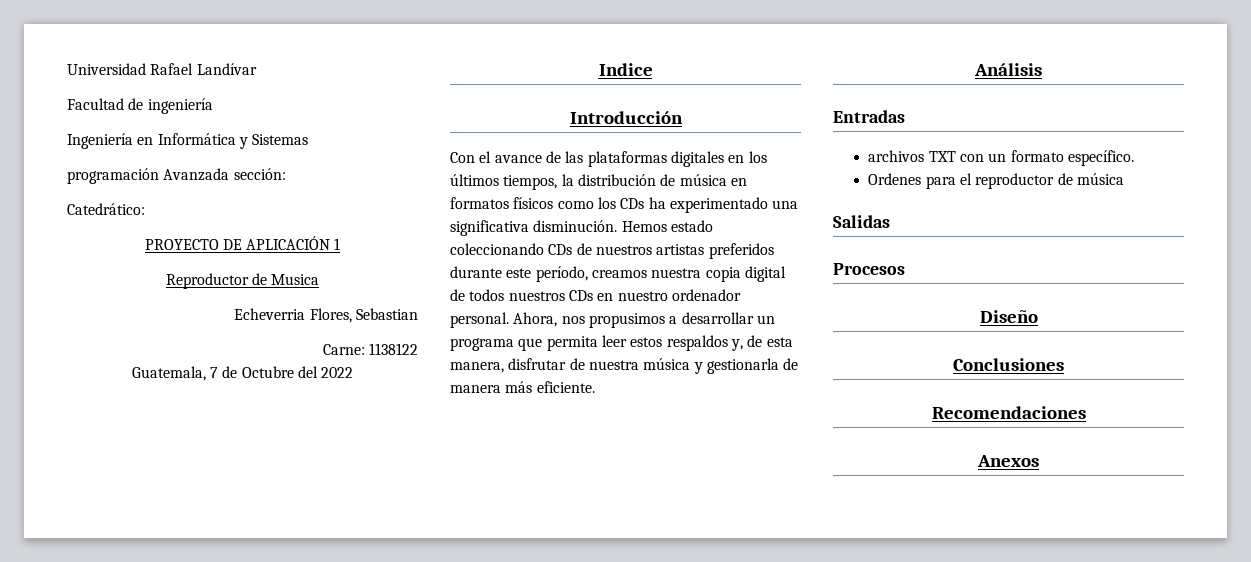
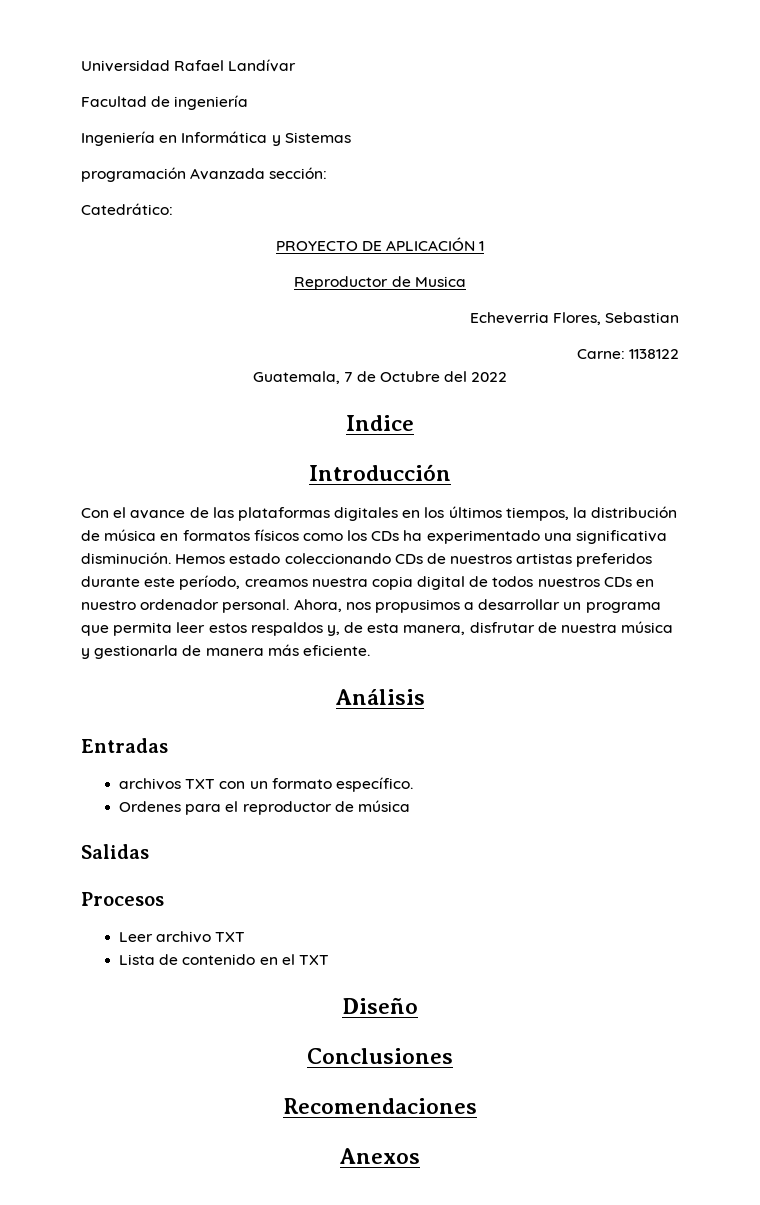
(905, 269) none -> [118,931,246,943] [118,954,329,965] // Leer archivo TXT // Lista de contenido en el TXT

